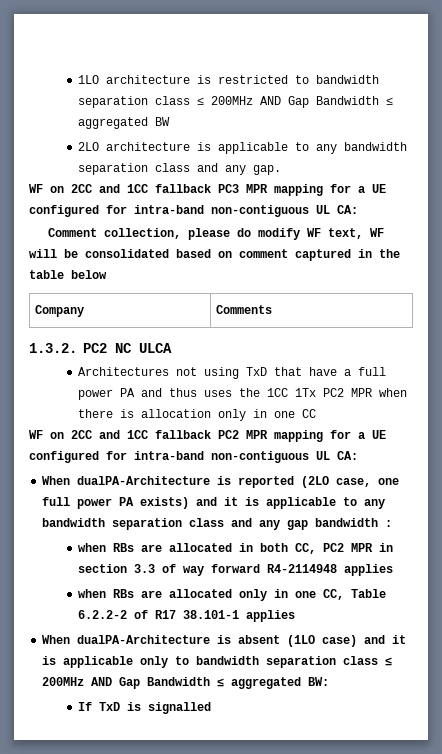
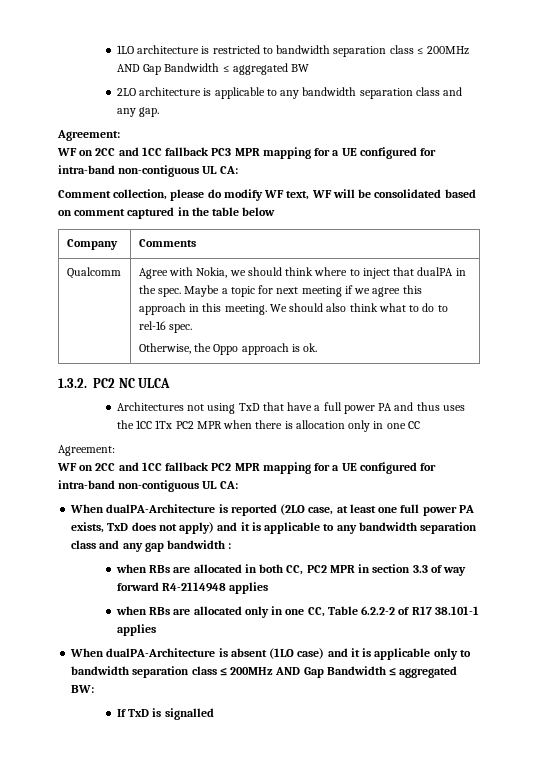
(281, 170) none -> [57,130,120,141] // Agreement:
(272, 309) none -> [66,267,121,279] [138,267,466,279] [138,285,422,297] [138,303,448,315] [138,321,193,333] [138,343,318,355] // Qualcomm | Agree with Nokia, we should think where to inject that dualPA in the spec. Maybe a topic for next meeting if we agree this approach in this meeting. We should also think what to do to rel-16 spec. // Otherwise, the Oppo approach is ok.
(316, 413) none -> [58,445,115,456] // Agreement:
(372, 482) none -> [336,504,376,513] at least
[140,497,190,509] exists) -> [71,522,215,534] exists, TxD does not apply)

